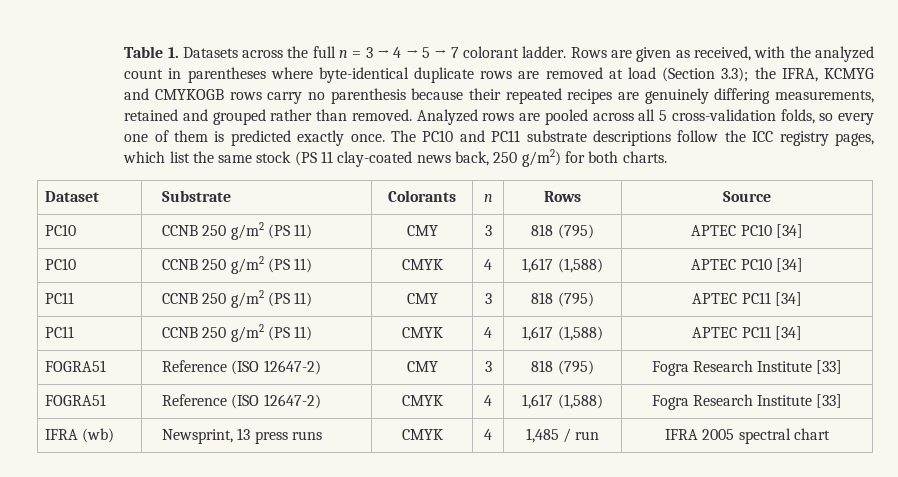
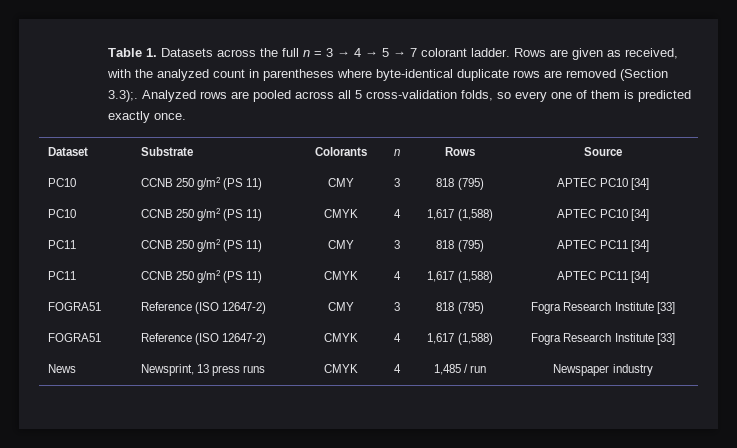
[608,67,875,82] [124,88,875,104] [124,109,412,125] at load (Section 3.3); the IFRA, KCMYG and CMYKOGB rows carry no parenthesis because their repeated recipes are genuinely differing measurements, retained and grouped rather than removed. -> [619,69,668,81] [107,90,138,102] (Section 3.3);.
[390,130,875,146] [123,149,667,167] The PC10 and PC11 substrate descriptions follow the ICC registry pages, which list the same stock (PS 11 clay-coated news back, 250 g/m2) for both charts. -> (186, 116) none
[45,428,115,443] IFRA (wb) -> [48,364,77,373] News
[665,428,830,444] IFRA 2005 spectral chart -> [553,364,653,376] Newspaper industry

